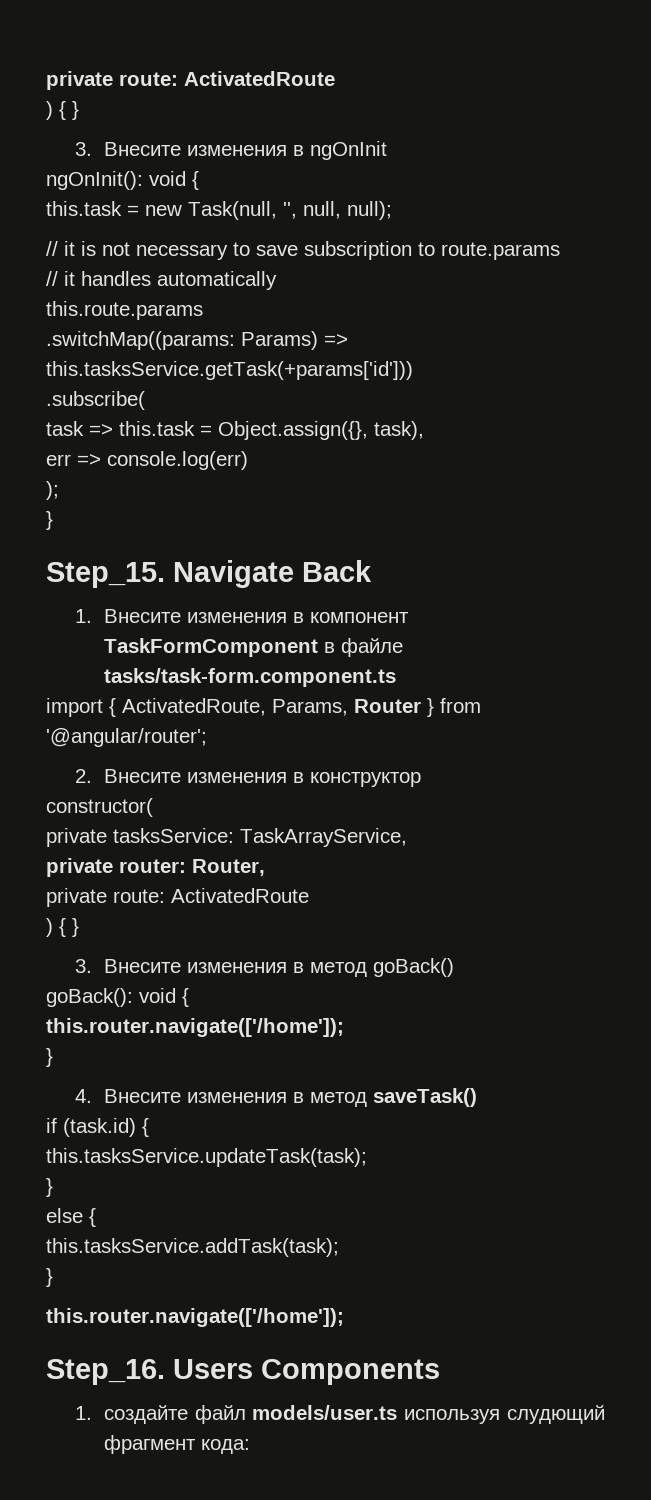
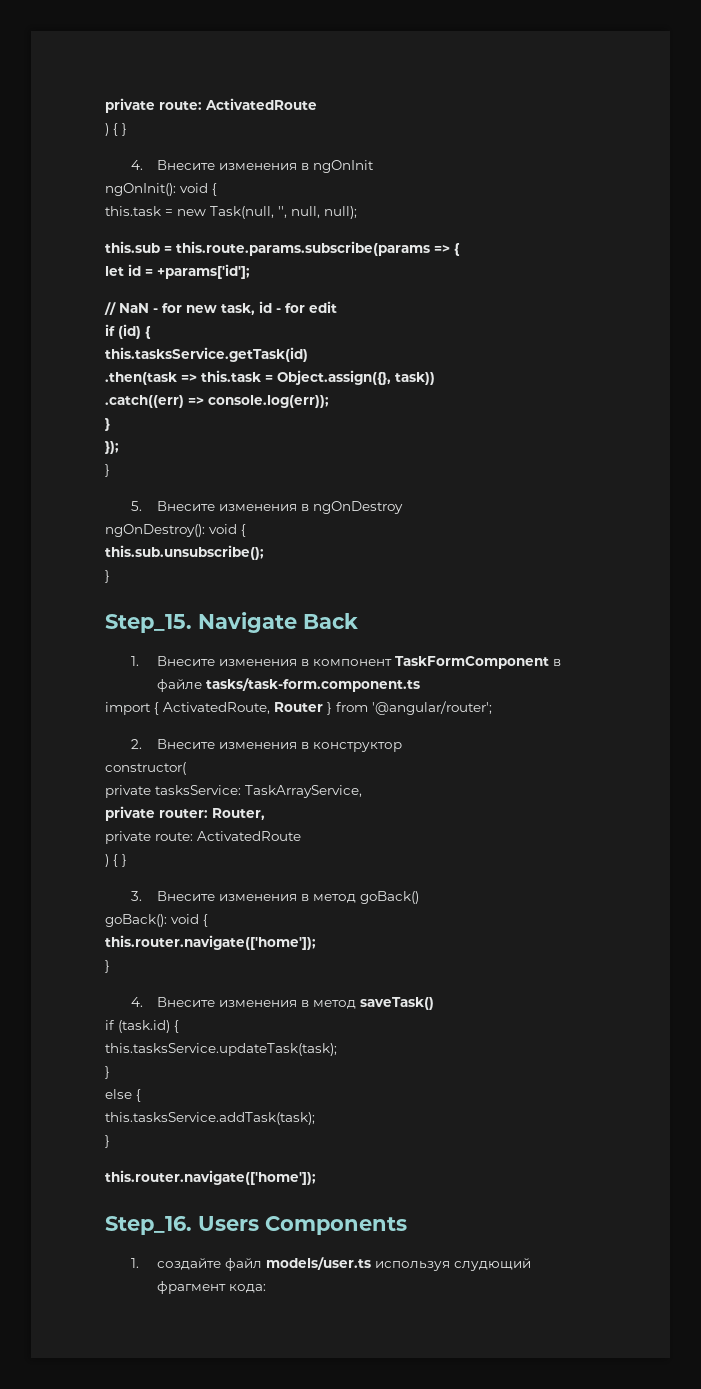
[46,71,335,90] [46,101,79,120] [74,142,92,156] private route: ActivatedRoute // ) { } // 3. -> [105,98,317,113] [105,123,127,136] [130,160,143,170] private route: ActivatedRoute // ) { } // 4.
[46,241,560,260] [46,271,277,290] [46,301,203,320] [46,331,348,350] [46,361,413,380] [46,391,145,410] [46,421,424,440] [46,451,248,470] [46,481,59,500] // it is not necessary to save subscription to route.params // // it handles automatically // this.route.params // .switchMap((params: Params) => this.tasksService.getTask(+params['id'])) // .subscribe( // task => this.task = Object.assign({}, task), // err => console.log(err) // ); -> [105,241,460,256] [105,264,250,279] [104,301,337,315] [105,324,151,339] [105,347,308,362] [105,370,435,385] [105,395,329,408] [105,418,110,431] [105,441,119,454] [105,464,110,477] [130,501,403,514] [105,524,246,537] [105,545,264,560] this.sub = this.route.params.subscribe(params => { // let id = +params['id']; // // NaN - for new task, id - for edit // if (id) { // this.tasksService.getTask(id) // .then(task => this.task = Object.assign({}, task)) // .catch((err) => console.log(err)); // } // }); // } // 5. Внесите изменения в ngOnDestroy // ngOnDestroy(): void { // this.sub.unsubscribe();
[272,699,348,716] Params, -> (270, 708) none
[46,1018,344,1037] this.router.navigate(['/home']); -> [105,935,316,950] this.router.navigate(['home']);
[46,1308,344,1327] this.router.navigate(['/home']); -> [105,1170,316,1185] this.router.navigate(['home']);

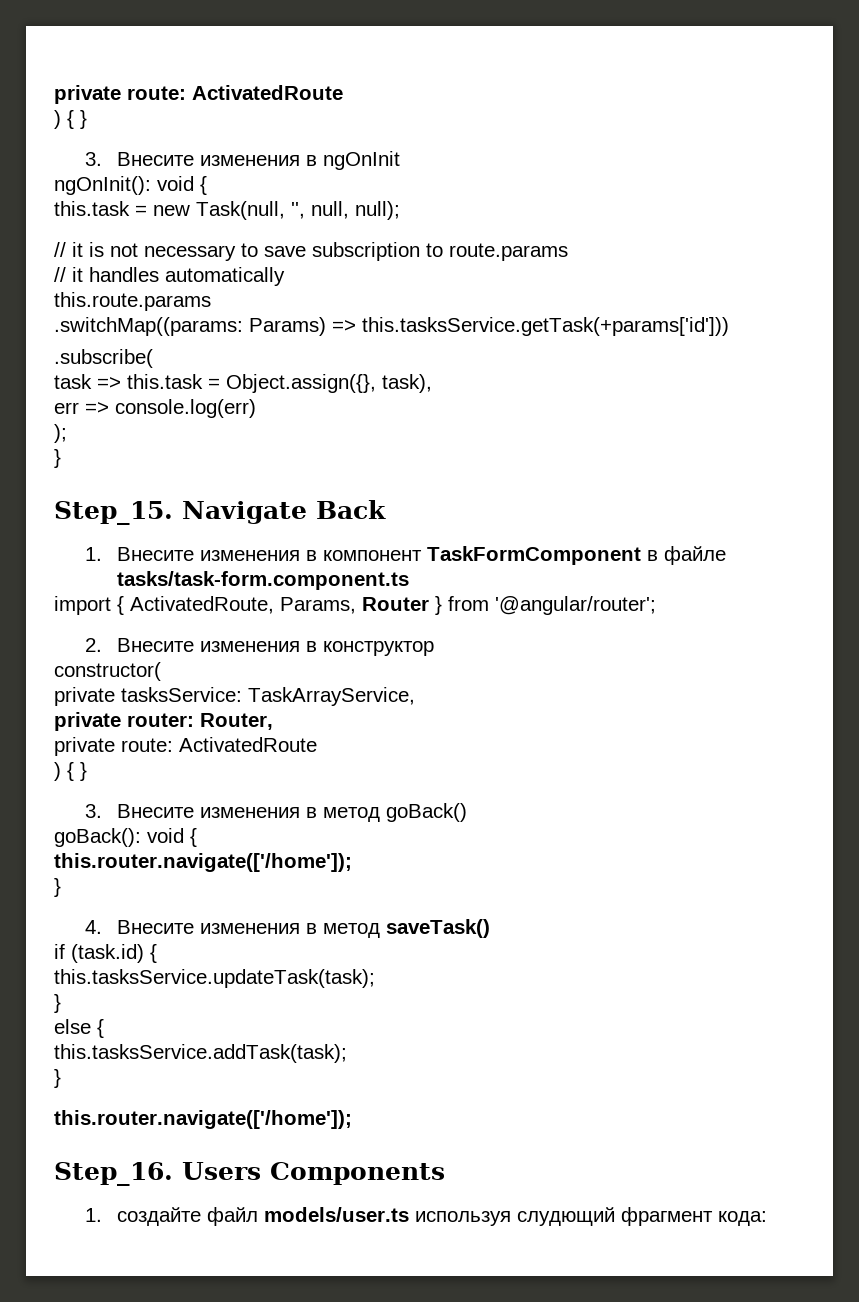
[105,98,317,113] [105,123,127,136] [130,160,143,170] private route: ActivatedRoute // ) { } // 4. -> [54,85,343,104] [54,110,87,129] [85,152,103,166] private route: ActivatedRoute // ) { } // 3.
[105,241,460,256] [105,264,250,279] [104,301,337,315] [105,324,151,339] [105,347,308,362] [105,370,435,385] [105,395,329,408] [105,418,110,431] [105,441,119,454] [105,464,110,477] [130,501,403,514] [105,524,246,537] [105,545,264,560] this.sub = this.route.params.subscribe(params => { // let id = +params['id']; // // NaN - for new task, id - for edit // if (id) { // this.tasksService.getTask(id) // .then(task => this.task = Object.assign({}, task)) // .catch((err) => console.log(err)); // } // }); // } // 5. Внесите изменения в ngOnDestroy // ngOnDestroy(): void { // this.sub.unsubscribe(); -> [54,242,568,261] [54,267,285,286] [54,292,211,311] [54,317,729,336] [54,349,153,368] [54,374,432,393] [54,399,256,418] [54,424,67,443] // it is not necessary to save subscription to route.params // // it handles automatically // this.route.params // .switchMap((params: Params) => this.tasksService.getTask(+params['id'])) // .subscribe( // task => this.task = Object.assign({}, task), // err => console.log(err) // );
(270, 708) none -> [280,597,356,614] Params,
[105,935,316,950] this.router.navigate(['home']); -> [54,853,352,872] this.router.navigate(['/home']);
[105,1170,316,1185] this.router.navigate(['home']); -> [54,1110,352,1129] this.router.navigate(['/home']);

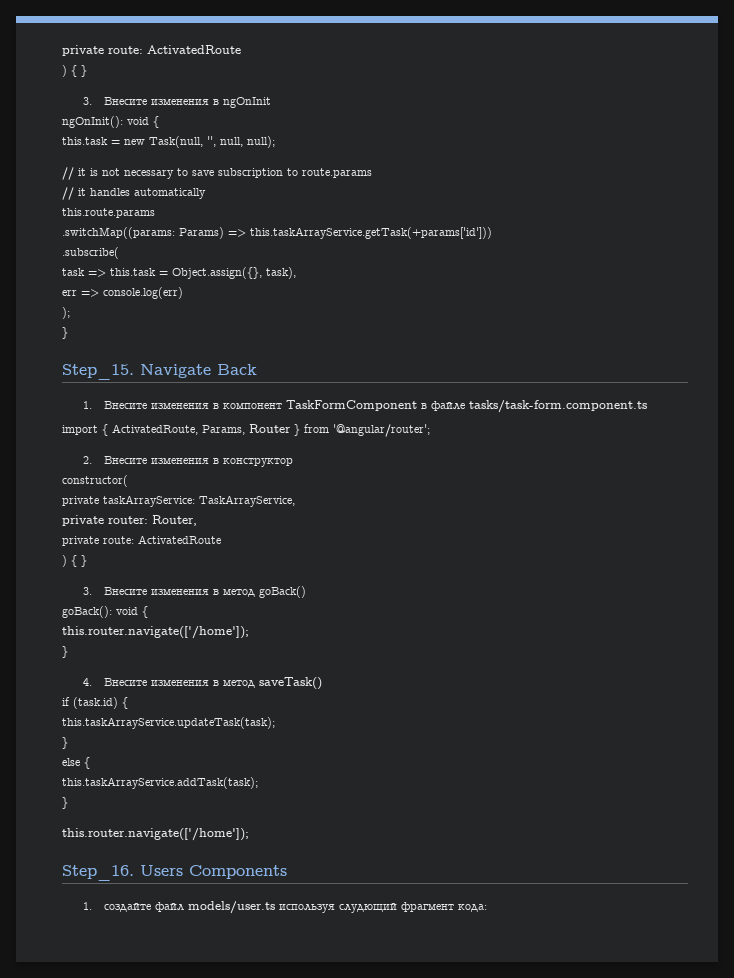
[362,317,729,336] this.tasksService.getTask(+params['id'])) -> [250,227,492,239] this.taskArrayService.getTask(+params['id']))
[121,687,242,702] tasksService: -> [103,495,195,507] taskArrayService:
[54,969,375,988] this.tasksService.updateTask(task); -> [62,717,275,729] this.taskArrayService.updateTask(task);
[54,1044,347,1063] this.tasksService.addTask(task); -> [62,777,258,789] this.taskArrayService.addTask(task);

